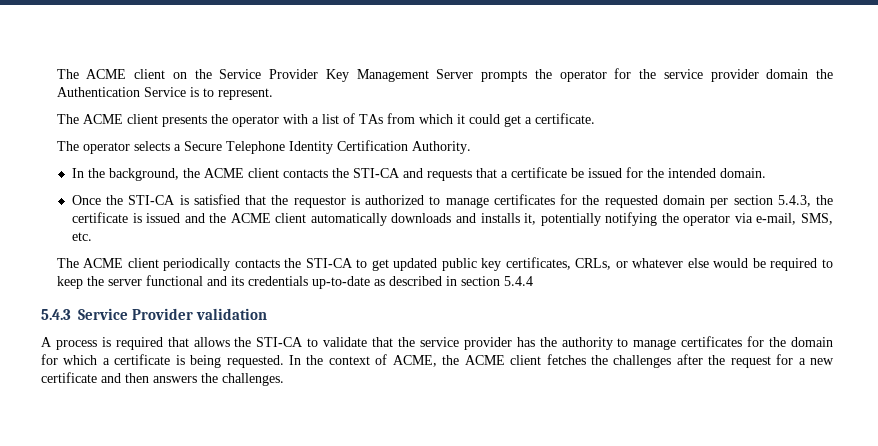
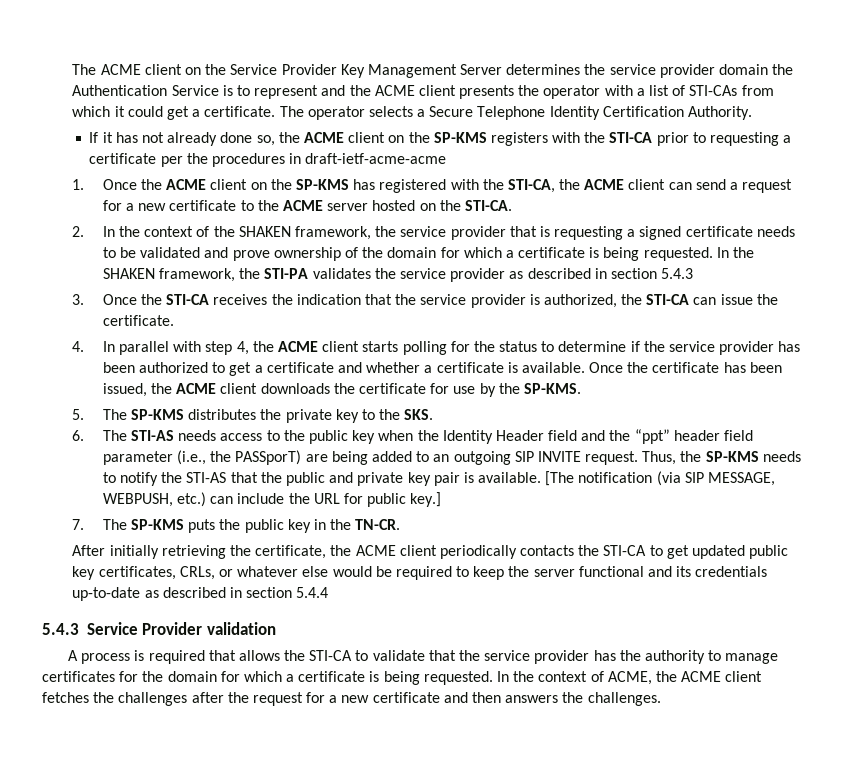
[481,68,632,82] prompts the operator for -> [506,64,581,75] determines
[217,88,273,100] [56,114,79,124] represent. // The -> [254,85,371,99] represent and the
[358,114,383,124] TAs -> [689,85,738,96] STI-CAs
(595, 118) // -> (276, 111) none
[71,167,766,181] [71,194,833,208] [71,212,833,226] [71,232,92,241] [56,258,79,268] In the background, the ACME client contacts the STI-CA and requests that a certificate be issued for the intended domain. // Once the STI-CA is satisfied that the requestor is authorized to manage certificates for the requested domain per section 5.4.3, the certificate is issued and the ACME client automatically downloads and installs it, potentially notifying the operator via e-mail, SMS, etc. // The -> [89,132,792,146] [89,153,447,167] [72,179,793,193] [102,200,512,211] [72,226,795,240] [102,247,754,261] [102,268,694,282] [72,294,778,308] [102,315,174,326] [72,341,801,355] [102,362,782,376] [102,383,581,397] [72,409,434,423] [72,429,753,444] [102,450,801,465] [102,471,775,486] [102,492,442,507] [72,519,401,533] [72,545,352,559] If it has not already done so, the ACME client on the SP-KMS registers with the STI-CA prior to requesting a certificate per the procedures in draft-ietf-acme-acme // 1. Once the ACME client on the SP-KMS has registered with the STI-CA, the ACME client can send a request for a new certificate to the ACME server hosted on the STI-CA. // 2. In the context of the SHAKEN framework, the service provider that is requesting a signed certificate needs to be validated and prove ownership of the domain for which a certificate is being requested. In the SHAKEN framework, the STI-PA validates the service provider as described in section 5.4.3 // 3. Once the STI-CA receives the indication that the service provider is authorized, the STI-CA can issue the certificate. // 4. In parallel with step 4, the ACME client starts polling for the status to determine if the service provider has been authorized to get a certificate and whether a certificate is available. Once the certificate has been issued, the ACME client downloads the certificate for use by the SP-KMS. // 5. The SP-KMS distributes the private key to the SKS. // 6. The STI-AS needs access to the public key when the Identity Header field and the “ppt” header field parameter (i.e., the PASSporT) are being added to an outgoing SIP INVITE request. Thus, the SP-KMS needs to notify the STI-AS that the public and private key pair is available. [The notification (via SIP MESSAGE, WEBPUSH, etc.) can include the URL for public key.] // 7. The SP-KMS puts the public key in the TN-CR. // After initially retrieving the certificate, the

